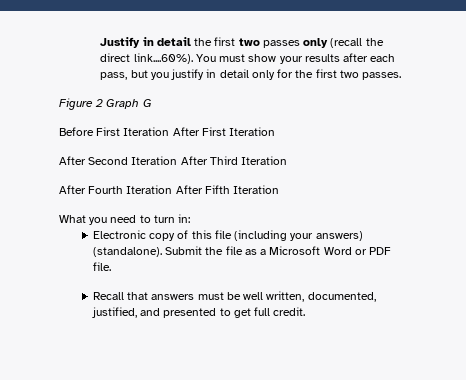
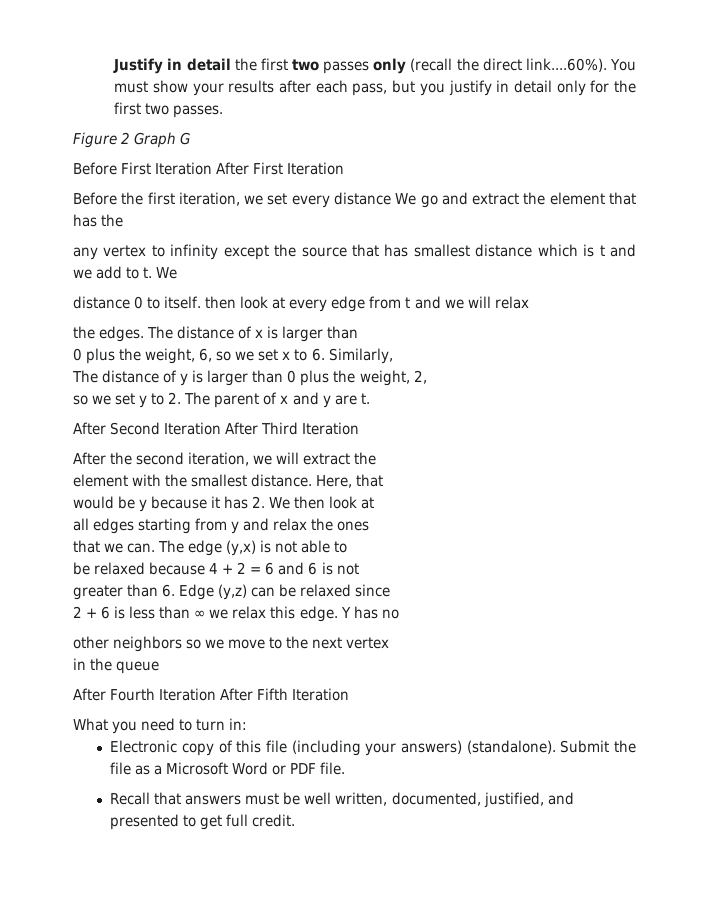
(276, 131) none -> [73,192,636,208] [73,214,124,227] [73,244,637,260] [73,266,178,279] [73,296,529,312] [73,326,359,342] [73,348,393,364] [72,370,427,386] [73,392,370,408] // Before the first iteration, we set every distance We go and extract the element that has the // any vertex to infinity except the source that has smallest distance which is t and we add to t. We // distance 0 to itself. then look at every edge from t and we will relax // the edges. The distance of x is larger than // 0 plus the weight, 6, so we set x to 6. Similarly, // The distance of y is larger than 0 plus the weight, 2, // so we set y to 2. The parent of x and y are t.
(288, 160) none -> [73,452,377,466] [73,474,384,488] [73,496,375,512] [73,518,370,534] [73,540,348,556] [73,562,359,575] [73,584,391,600] [73,606,399,622] [73,636,390,652] [73,658,160,674] // After the second iteration, we will extract the // element with the smallest distance. Here, that // would be y because it has 2. We then look at // all edges starting from y and relax the ones // that we can. The edge (y,x) is not able to // be relaxed because 4 + 2 = 6 and 6 is not // greater than 6. Edge (y,z) can be relaxed since // 2 + 6 is less than ∞ we relax this edge. Y has no // other neighbors so we move to the next vertex // in the queue

